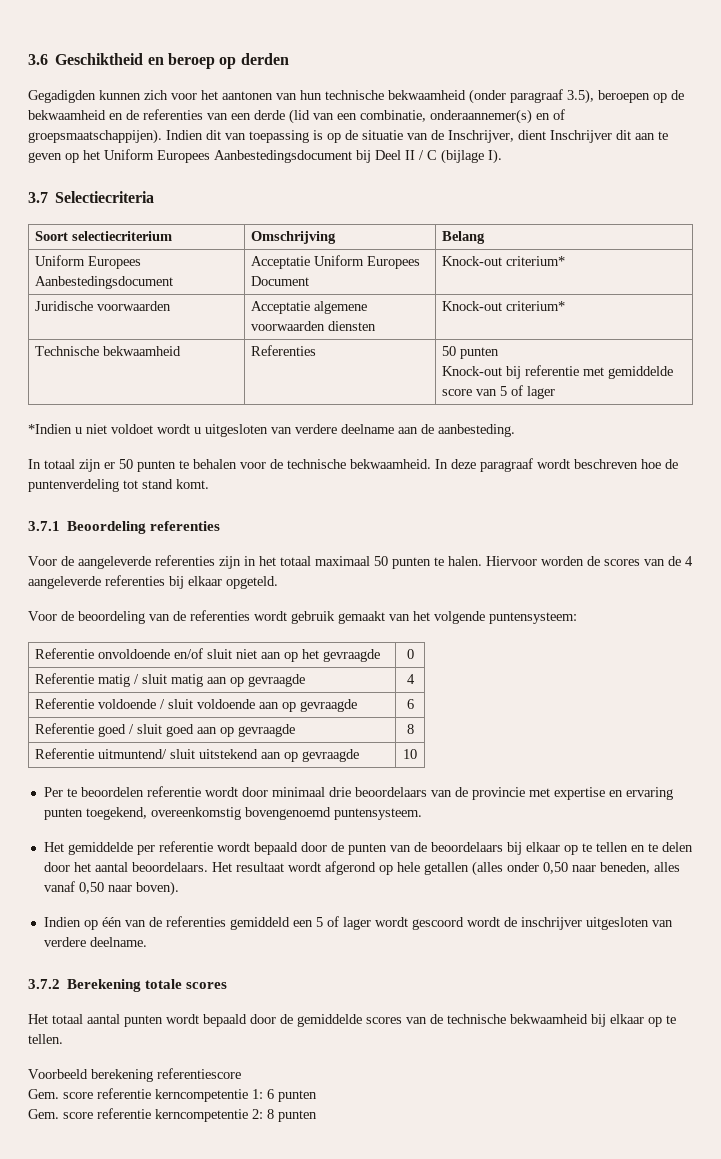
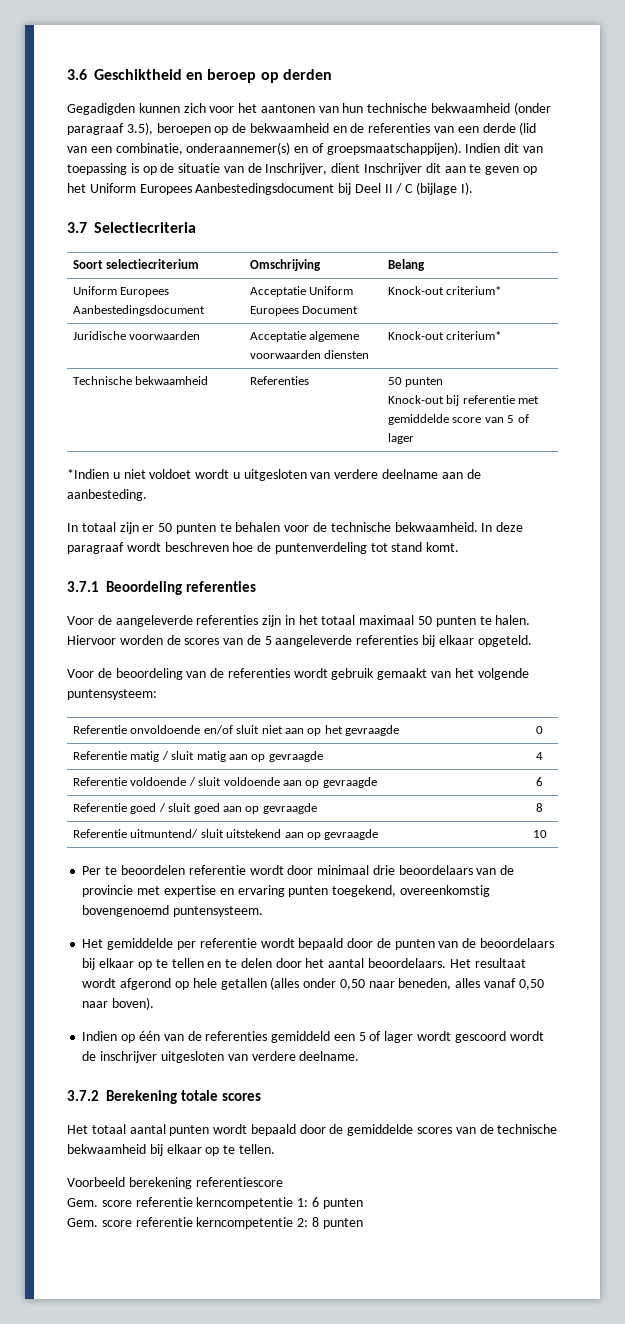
[685,556,693,566] 4 -> [264,636,272,645] 5

